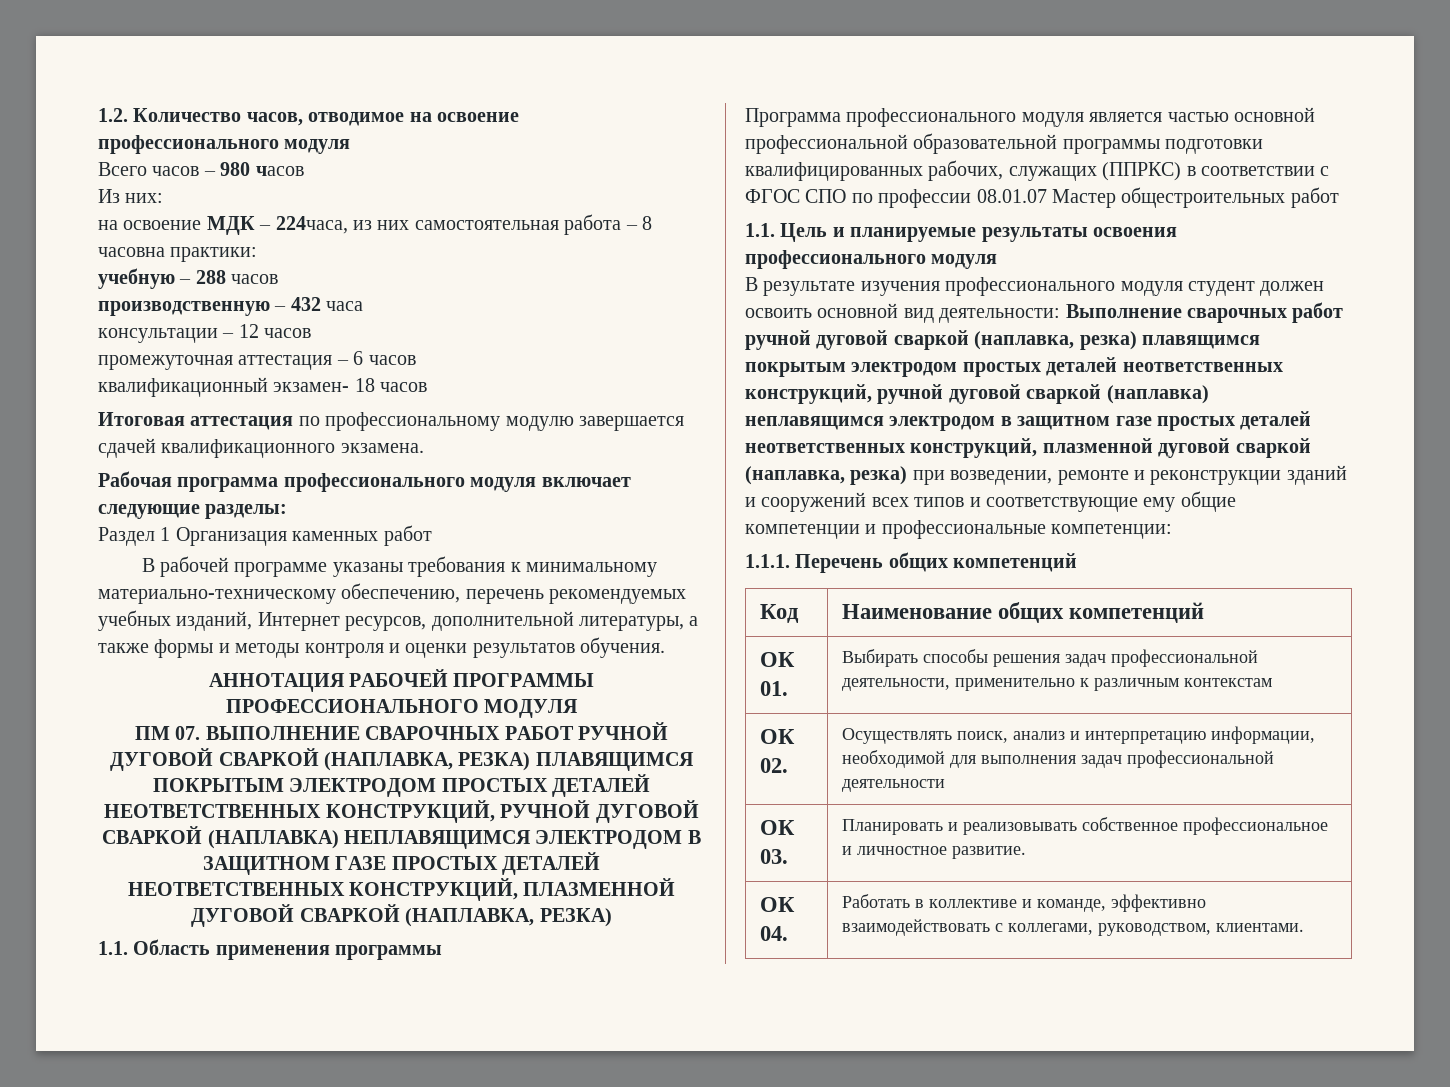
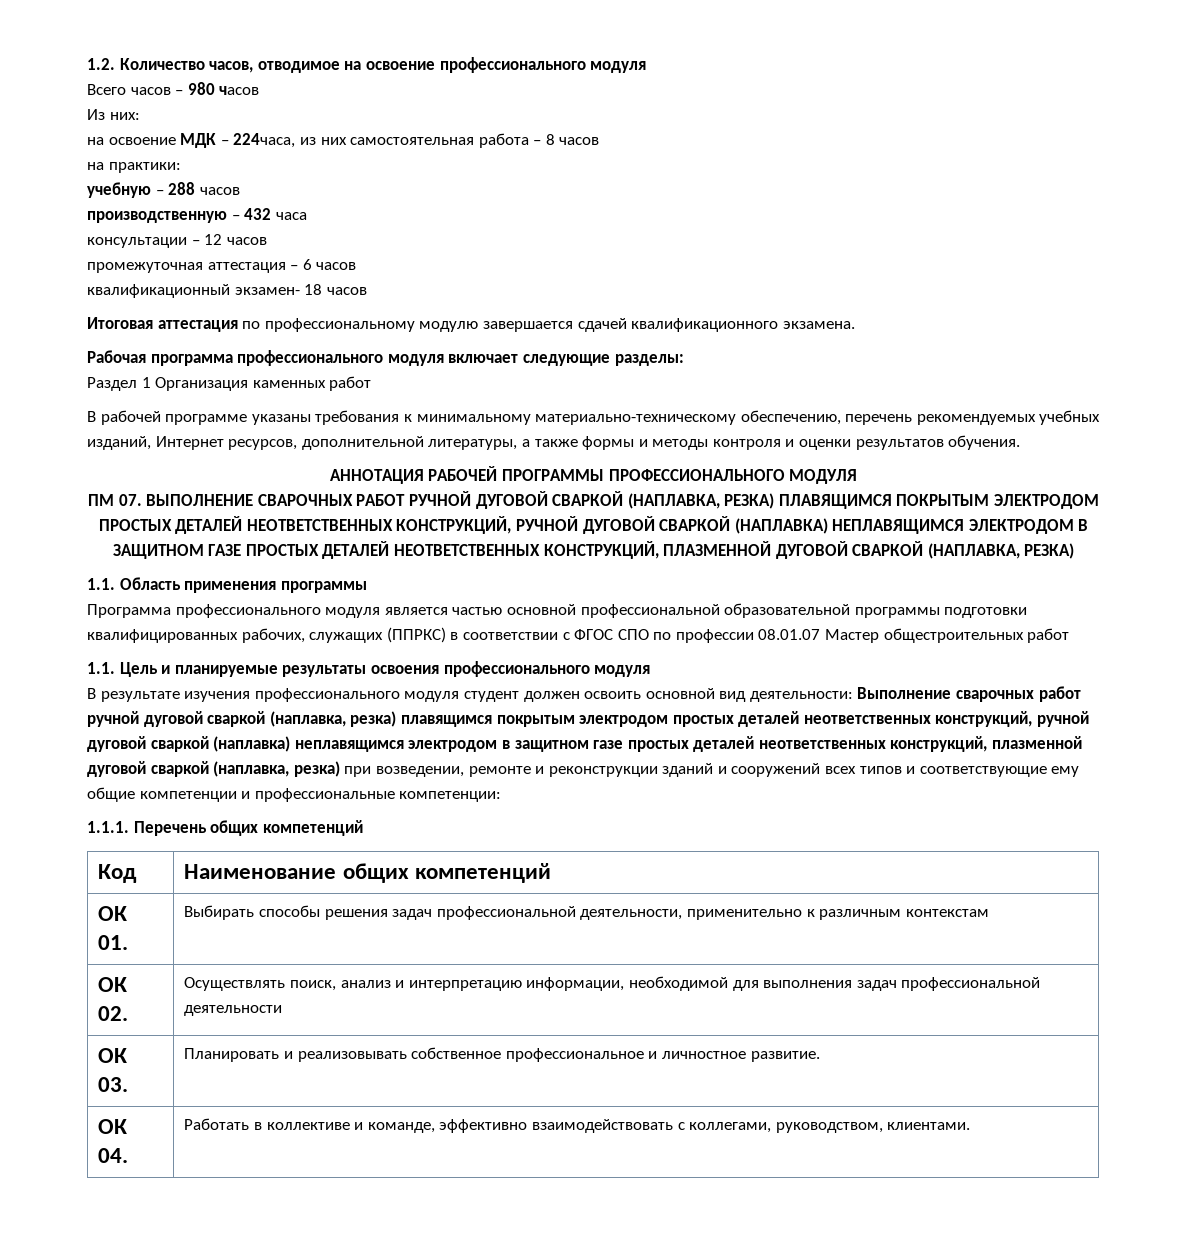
[98,247,165,257] часовна -> [559,137,600,145] [87,162,104,170] часов // на

